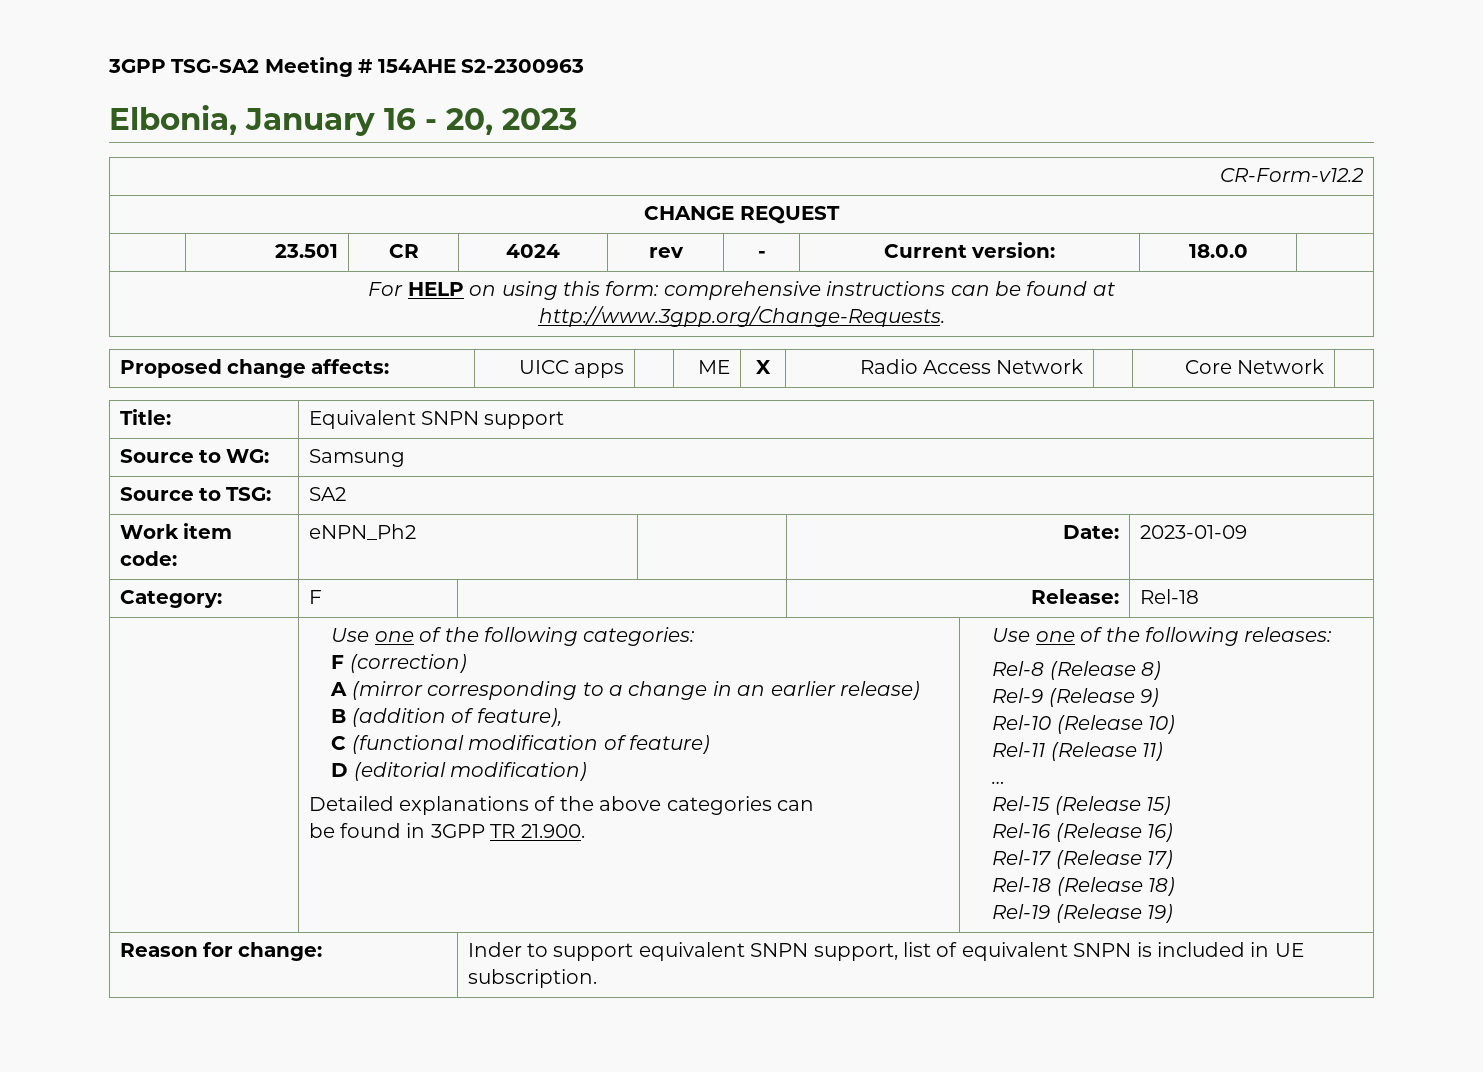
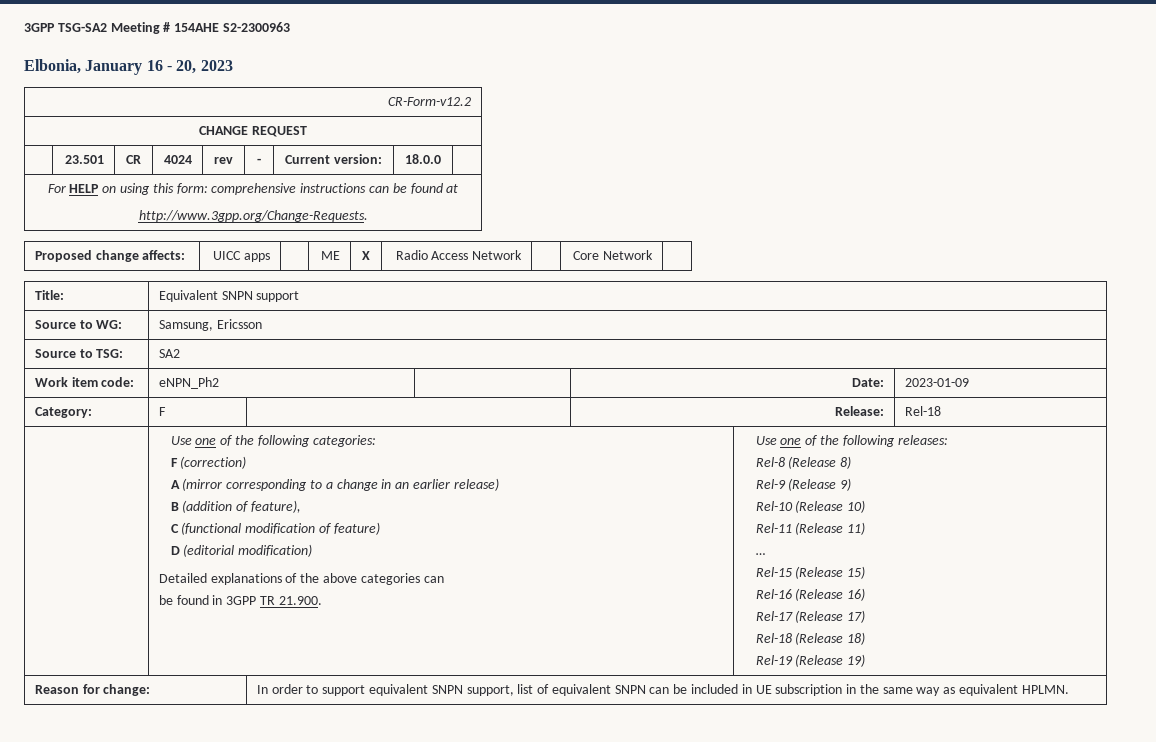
[308,449,405,467] Samsung -> [158,319,262,331] Samsung, Ericsson
[467,942,522,957] Inder -> [256,684,303,694] In order
[1136,942,1152,957] is -> [649,684,688,694] can be
[467,969,597,988] subscription. -> [775,684,1069,696] subscription in the same way as equivalent HPLMN.

